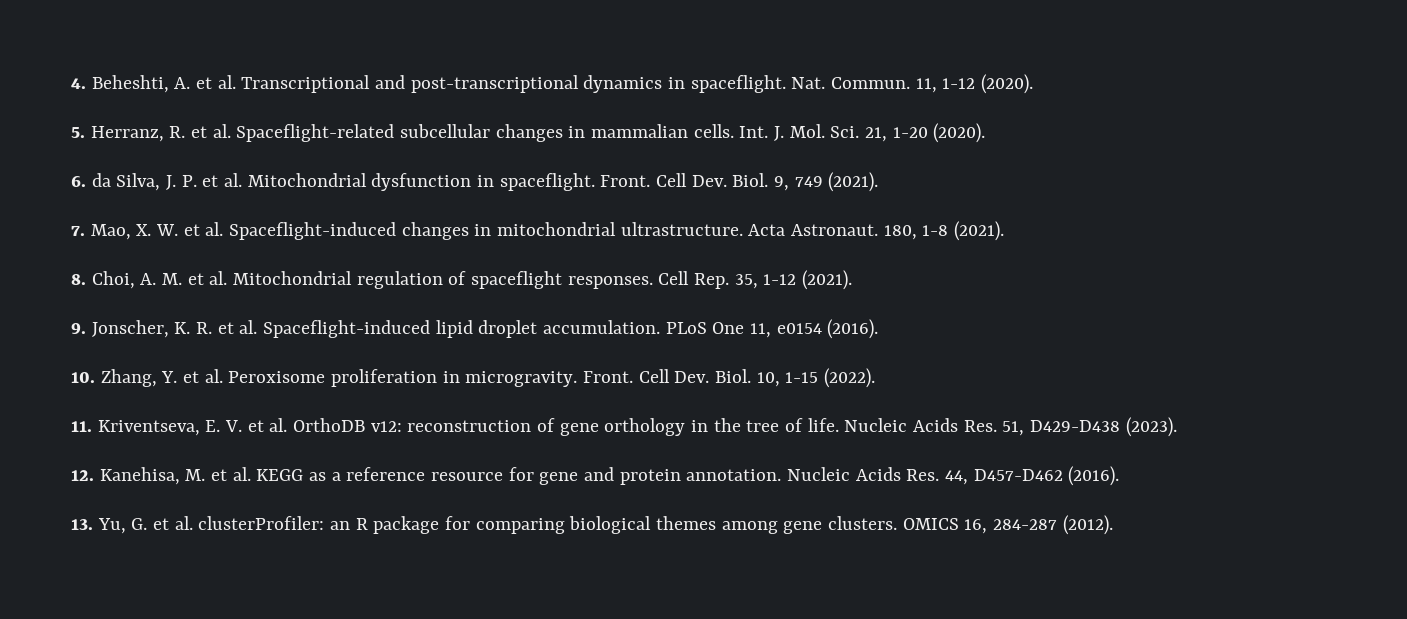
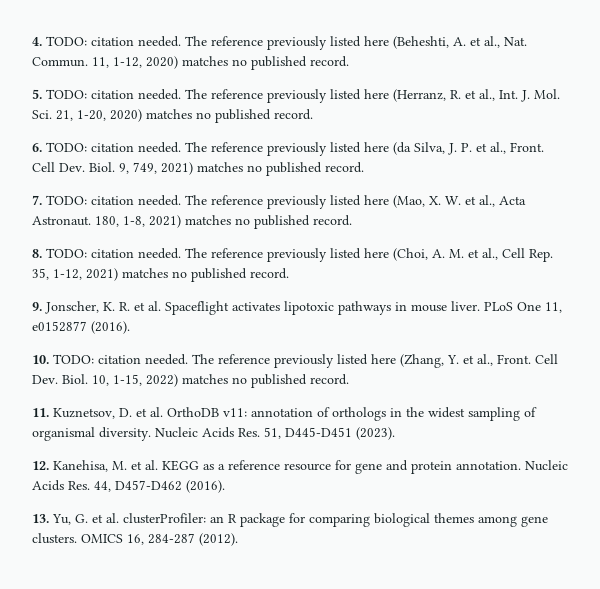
[91,74,1034,94] [71,124,734,142] Beheshti, A. et al. Transcriptional and post-transcriptional dynamics in spaceflight. Nat. Commun. 11, 1-12 (2020). // 5. Herranz, R. et al. Spaceflight-related subcellular changes in mammalian cells. -> [46,36,527,50] [32,56,349,70] [32,89,495,103] TODO: citation needed. The reference previously listed here (Beheshti, A. et al., Nat. Commun. 11, 1-12, 2020) matches no published record. // 5. TODO: citation needed. The reference previously listed here (Herranz, R. et al.,
[892,123,986,143] [71,173,595,191] 1-20 (2020). // 6. da Silva, J. P. et al. Mitochondrial dysfunction in spaceflight. -> [77,109,313,123] [32,142,506,156] 1-20, 2020) matches no published record. // 6. TODO: citation needed. The reference previously listed here (da Silva, J. P. et al.,
[794,172,879,192] [71,221,1005,241] [71,270,853,290] 749 (2021). // 7. Mao, X. W. et al. Spaceflight-induced changes in mitochondrial ultrastructure. Acta Astronaut. 180, 1-8 (2021). // 8. Choi, A. M. et al. Mitochondrial regulation of spaceflight responses. Cell Rep. 35, 1-12 (2021). -> [133,162,364,176] [32,195,526,209] [32,215,352,229] [32,248,553,262] [32,268,289,282] 749, 2021) matches no published record. // 7. TODO: citation needed. The reference previously listed here (Mao, X. W. et al., Acta Astronaut. 180, 1-8, 2021) matches no published record. // 8. TODO: citation needed. The reference previously listed here (Choi, A. M. et al., Cell Rep. 35, 1-12, 2021) matches no published record.
[263,320,661,338] Spaceflight-induced lipid droplet accumulation. -> [165,301,480,315] Spaceflight activates lipotoxic pathways in mouse liver.
[776,323,822,334] e0154 -> [32,321,87,332] e0152877
[100,369,578,387] Zhang, Y. et al. Peroxisome proliferation in microgravity. -> [53,354,493,368] TODO: citation needed. The reference previously listed here (Zhang, Y. et al.,
[785,368,876,388] [71,418,839,436] 1-15 (2022). // 11. Kriventseva, E. V. et al. OrthoDB v12: reconstruction of gene orthology in the tree of life. -> [113,374,349,388] [32,407,537,421] [32,427,151,441] 1-15, 2022) matches no published record. // 11. Kuznetsov, D. et al. OrthoDB v11: annotation of orthologs in the widest sampling of organismal diversity.
[1030,420,1121,432] D429-D438 -> [285,427,352,437] D445-D451

